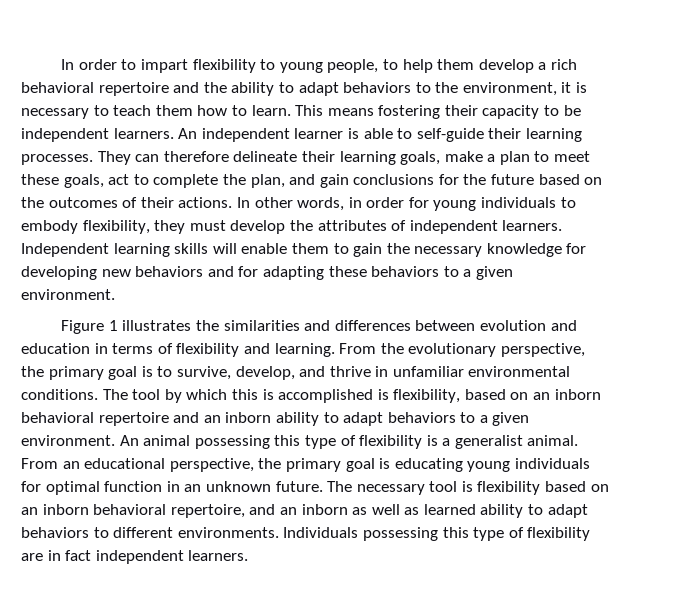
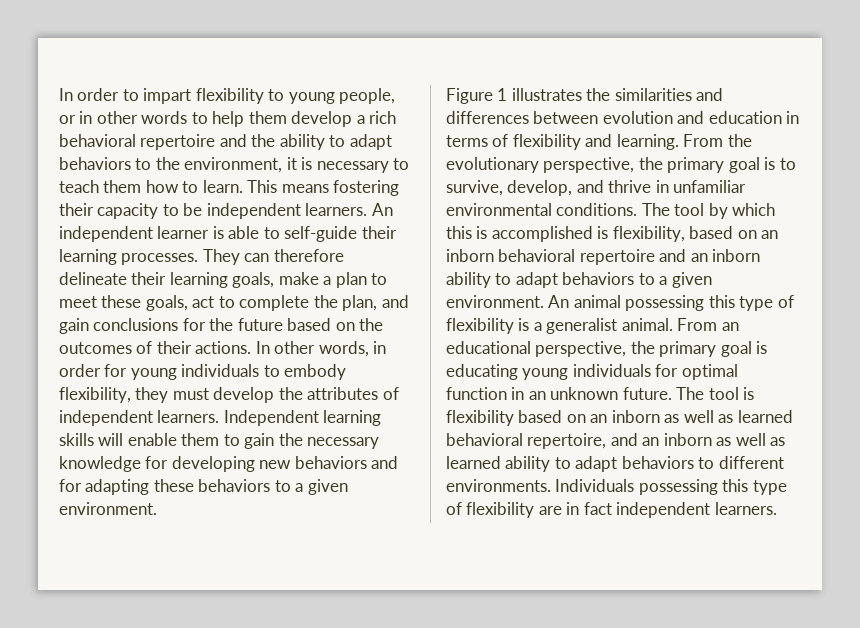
(379, 66) none -> [59,111,188,124] or in other words
[356,484,425,495] necessary -> (705, 393) none
(89, 509) none -> [664,410,793,423] as well as learned

